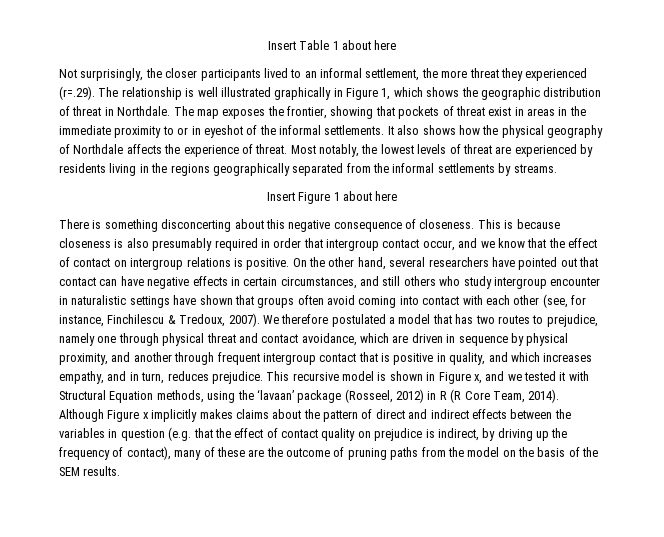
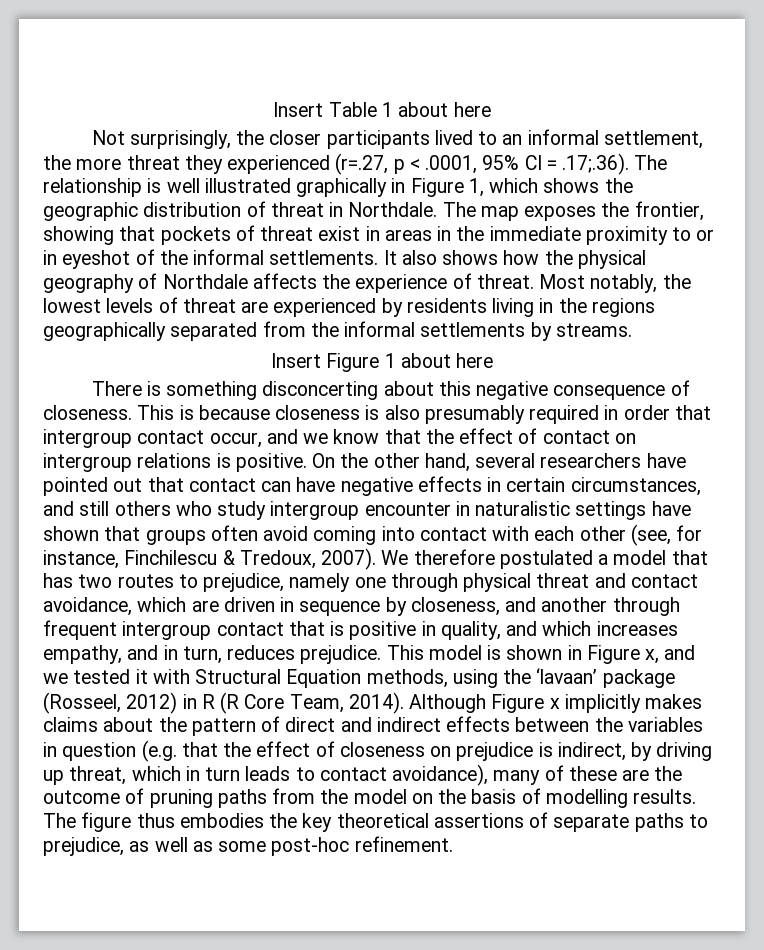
[59,86,95,100] (r=.29). -> [335,153,630,175] (r=.27, p < .0001, 95% CI = .17;.36).
[526,333,569,346] [59,353,108,365] physical proximity, -> [410,597,500,616] closeness,
[292,372,339,381] recursive -> (424, 652) none
[281,428,356,441] contact quality -> [339,742,425,757] closeness
[551,428,568,438] [59,446,171,460] the frequency of contact), -> [69,764,489,786] threat, which in turn leads to contact avoidance),
[582,447,599,457] [59,466,121,476] the SEM results. -> [545,789,697,808] [43,812,708,832] [43,836,453,856] modelling results. The figure thus embodies the key theoretical assertions of separate paths to prejudice, as well as some post-hoc refinement.

